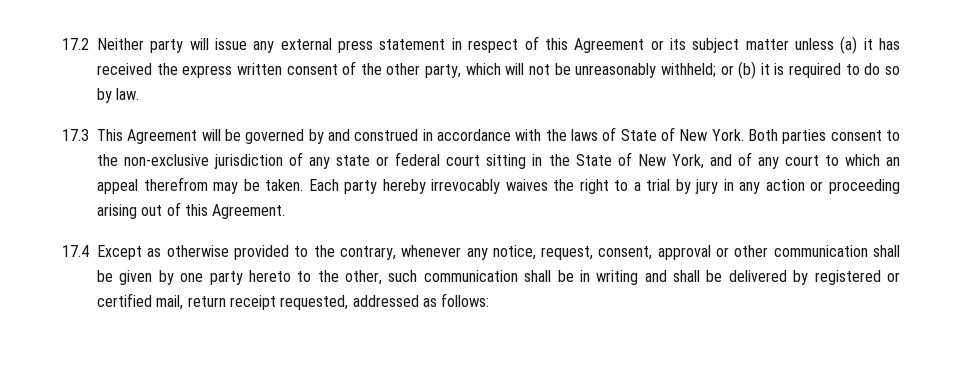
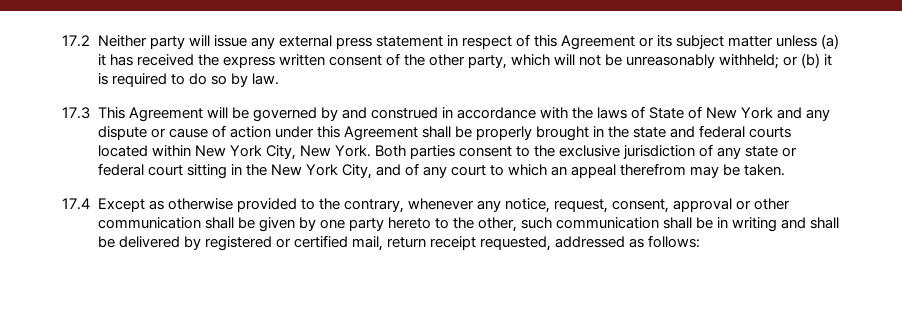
(708, 135) none -> [741,107,831,121] [97,125,792,141] [97,145,331,160] York and any dispute or cause of action under this Agreement shall be properly brought in the state and federal courts located within New York City, New
[124,154,210,166] non-exclusive -> [559,145,621,157] exclusive
[575,152,704,169] State of New York, -> [270,164,372,179] New York City,
[308,179,900,194] [97,202,286,219] Each party hereby irrevocably waives the right to a trial by jury in any action or proceeding arising out of this Agreement. -> (786, 170) none

